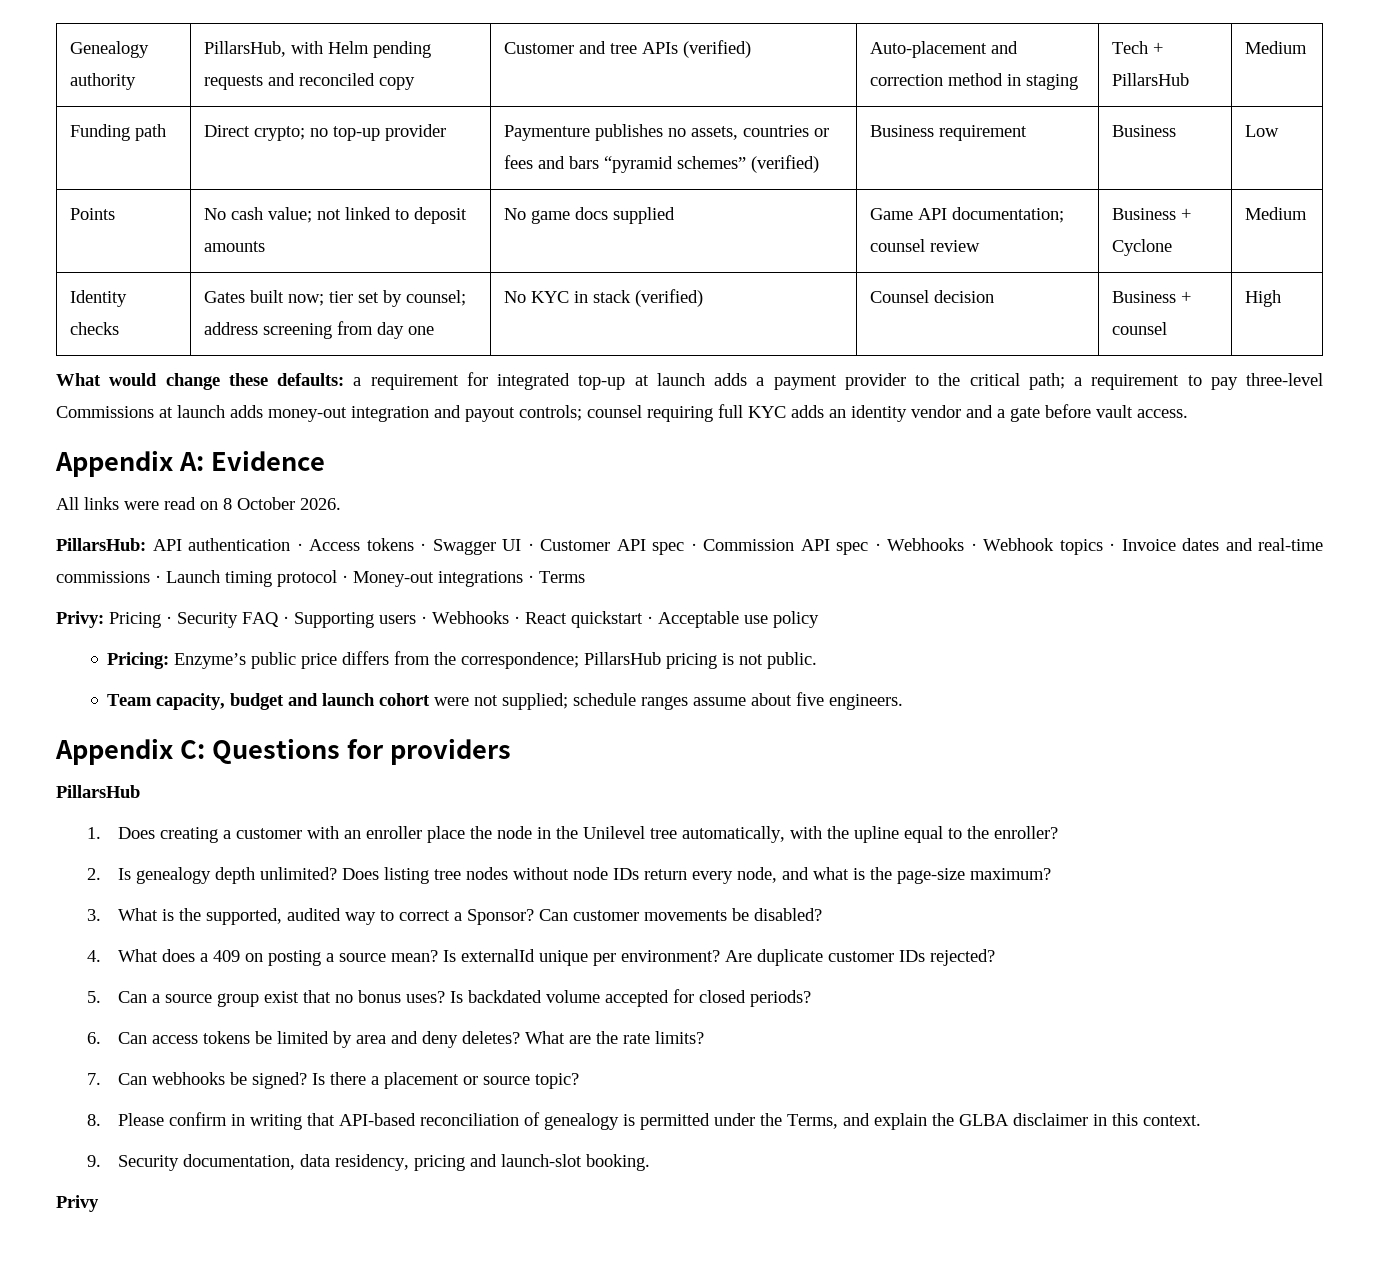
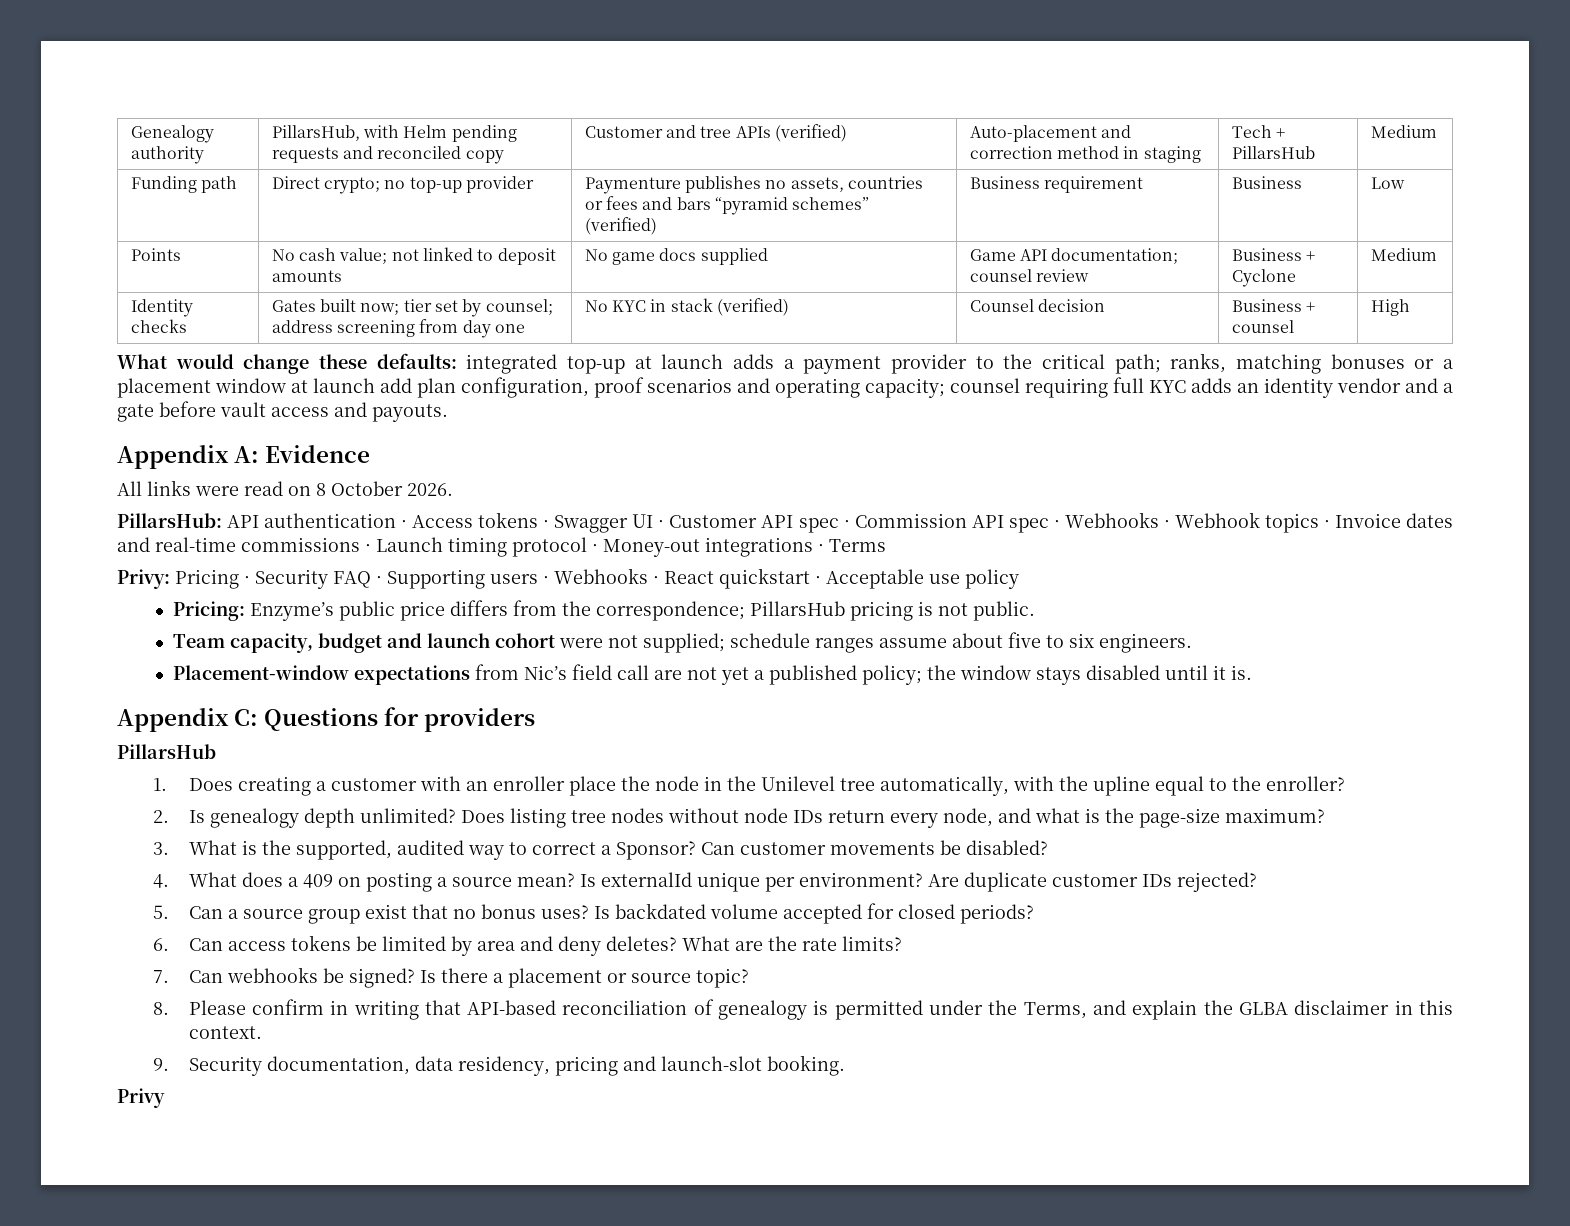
[353,372,488,390] a requirement for -> (457, 361) none
[1074,373,1323,390] [56,405,582,422] a requirement to pay three-level Commissions at launch adds money-out integration and payout controls; -> [1170,353,1454,374] [117,377,945,398] ranks, matching bonuses or a placement window at launch add plan configuration, proof scenarios and operating capacity;
[1137,409,1188,418] access. -> [271,402,448,422] access and payouts.
(825, 699) none -> [1045,633,1094,648] to six
(904, 702) none -> [172,664,1252,685] // Placement-window expectations from Nic’s field call are not yet a published policy; the window stays disabled until it is.

